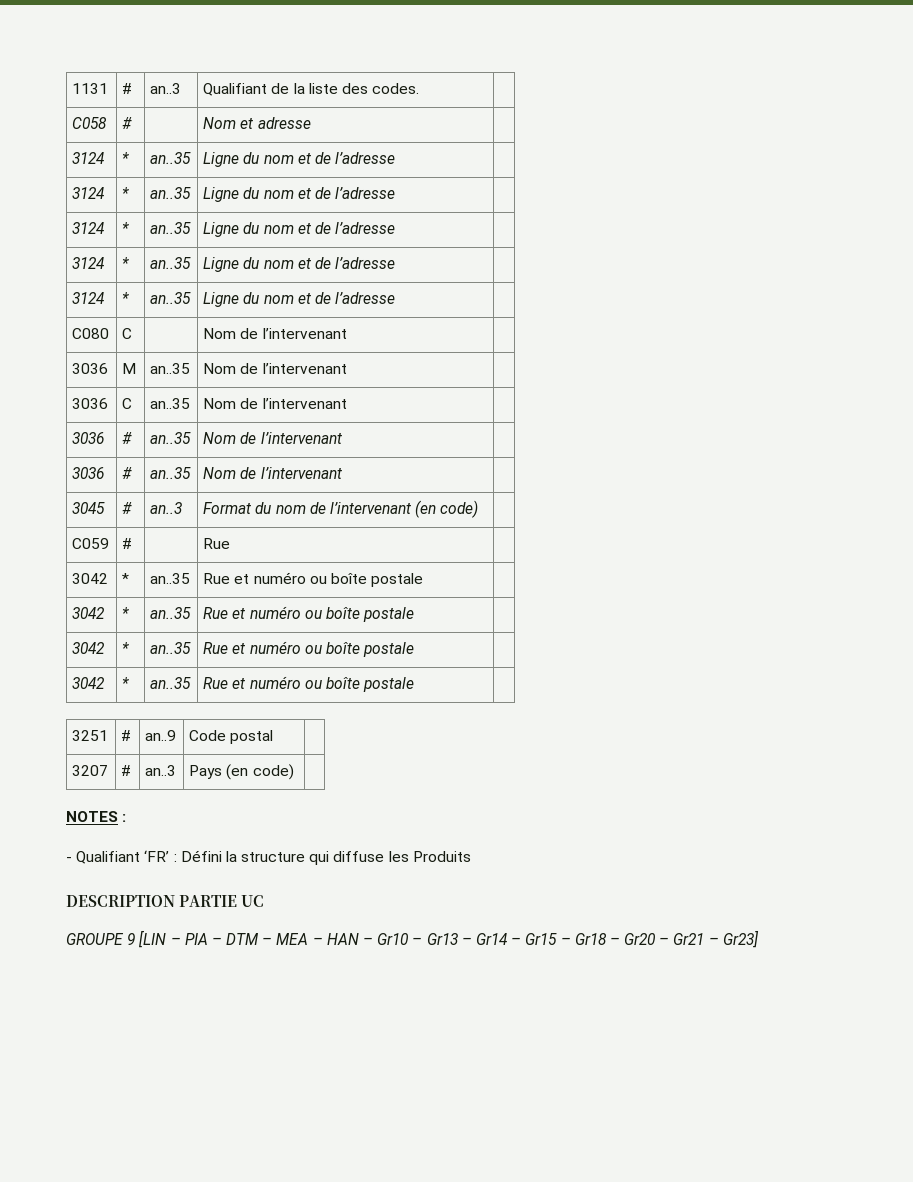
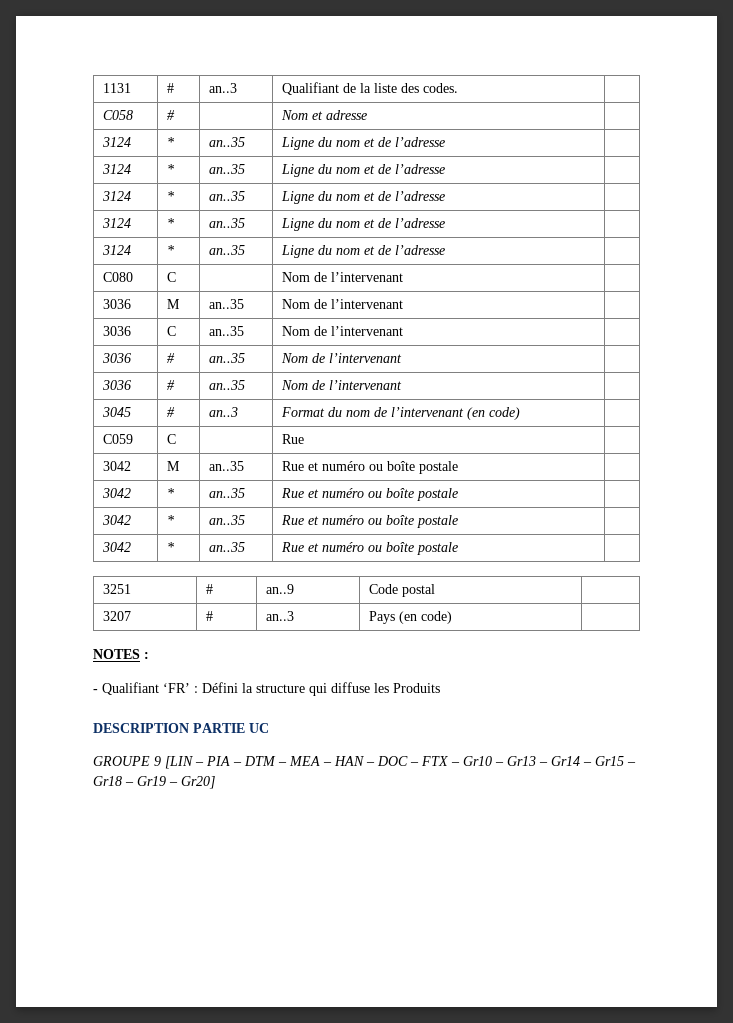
[122,538,133,549] # -> [167,434,177,444] C
[122,573,130,584] * -> [167,461,181,471] M
(374, 941) none -> [377,756,460,766] DOC – FTX –
[624,930,759,948] Gr20 – Gr21 – Gr23] -> [137,776,215,789] Gr19 – Gr20]

